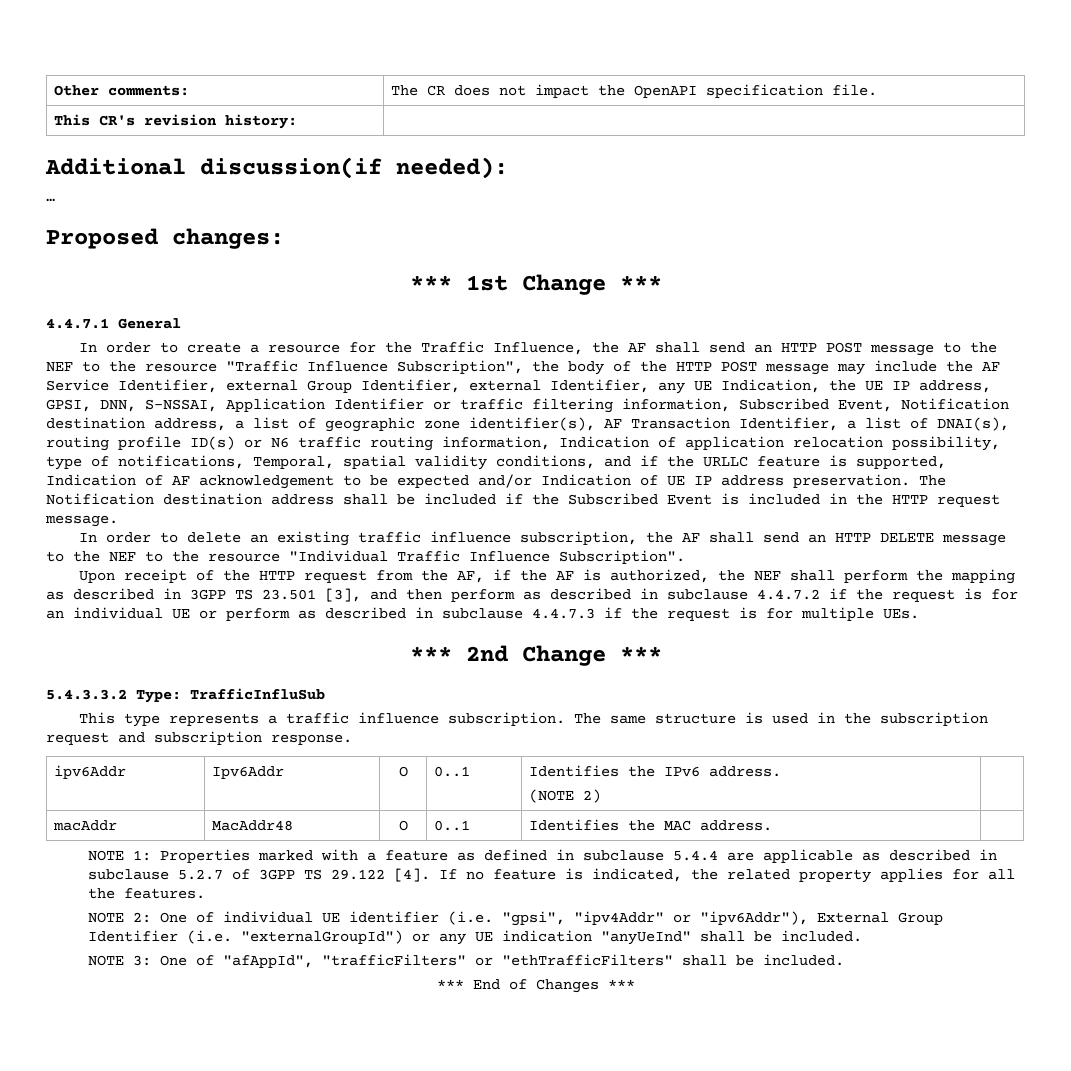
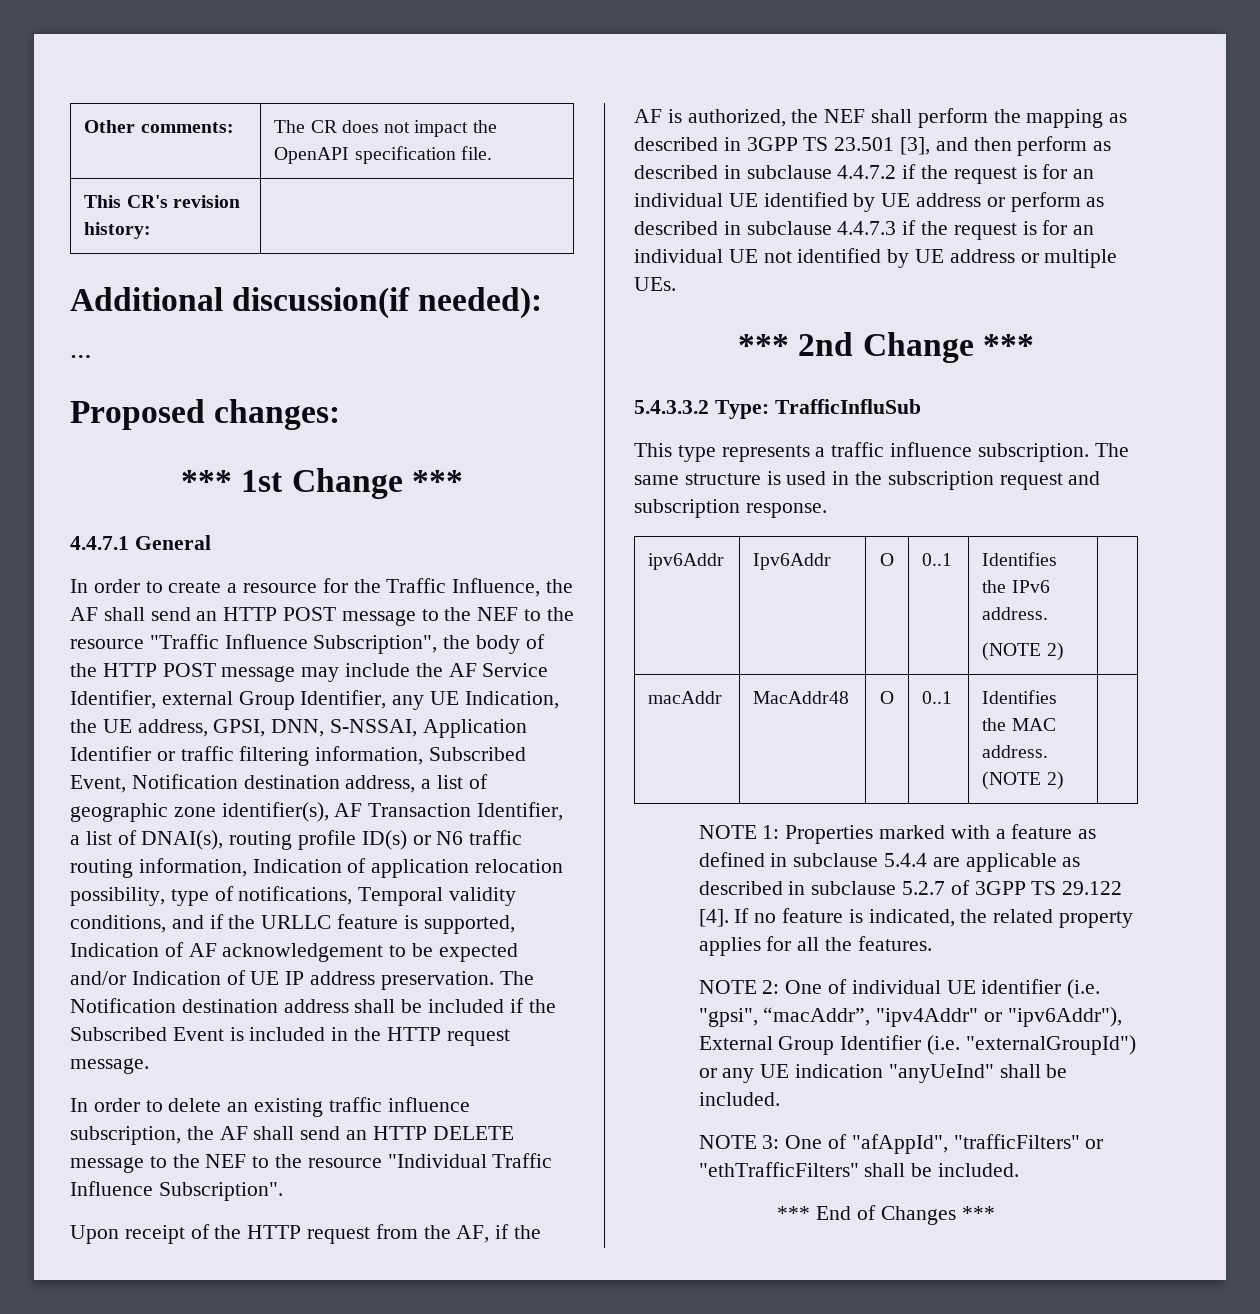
[469,379,649,393] external Identifier, -> (387, 699) none
[892,381,910,390] IP -> (132, 726) none
[253,455,406,469] Temporal, spatial -> [358,887,444,906] Temporal
(190, 614) none -> [763,192,982,212] identified by UE address
(793, 613) none -> [1073,225,1095,235] [634,248,1039,268] an individual UE not identified by UE address or
(773, 825) none -> [982,771,1064,790] (NOTE 2)
(566, 918) none -> [763,1007,871,1026] “macAddr”,

